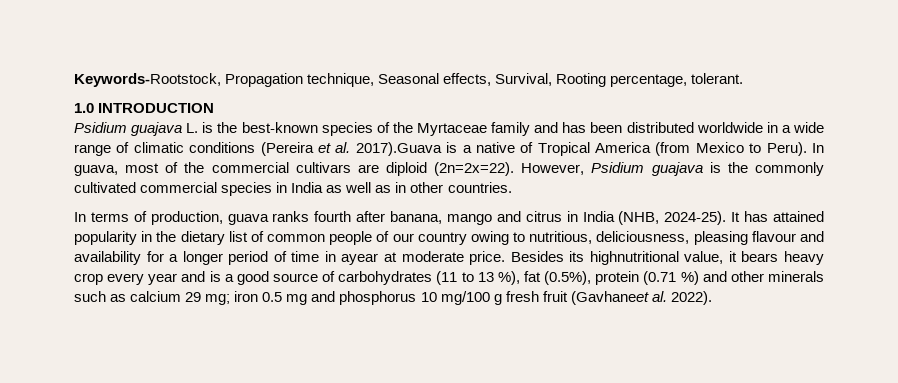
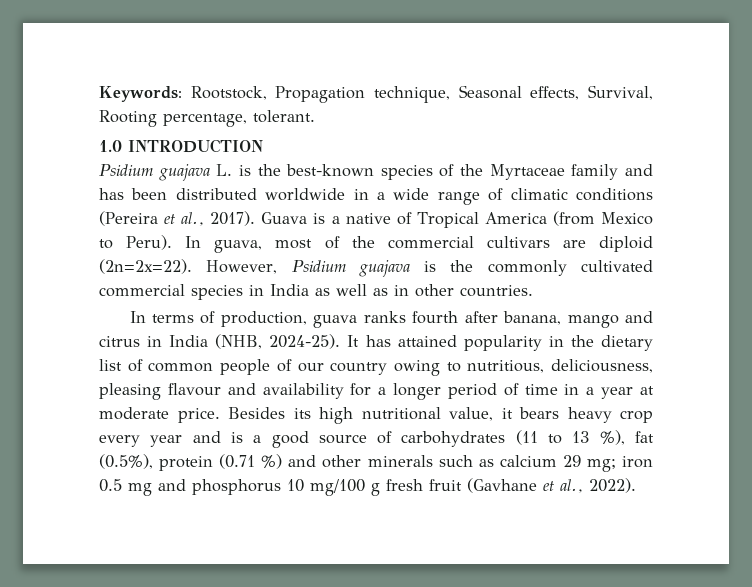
[74,73,221,87] Keywords-Rootstock, -> [99,86,267,102] Keywords: Rootstock,
[335,142,442,156] al. 2017).Guava -> [181,211,308,226] al., 2017). Guava
[341,253,379,265] ayear -> [586,387,634,399] a year
[589,251,679,265] highnutritional -> [319,407,441,424] high nutritional
[570,291,667,305] (Gavhaneet al. -> [467,478,583,493] (Gavhane et al.,

